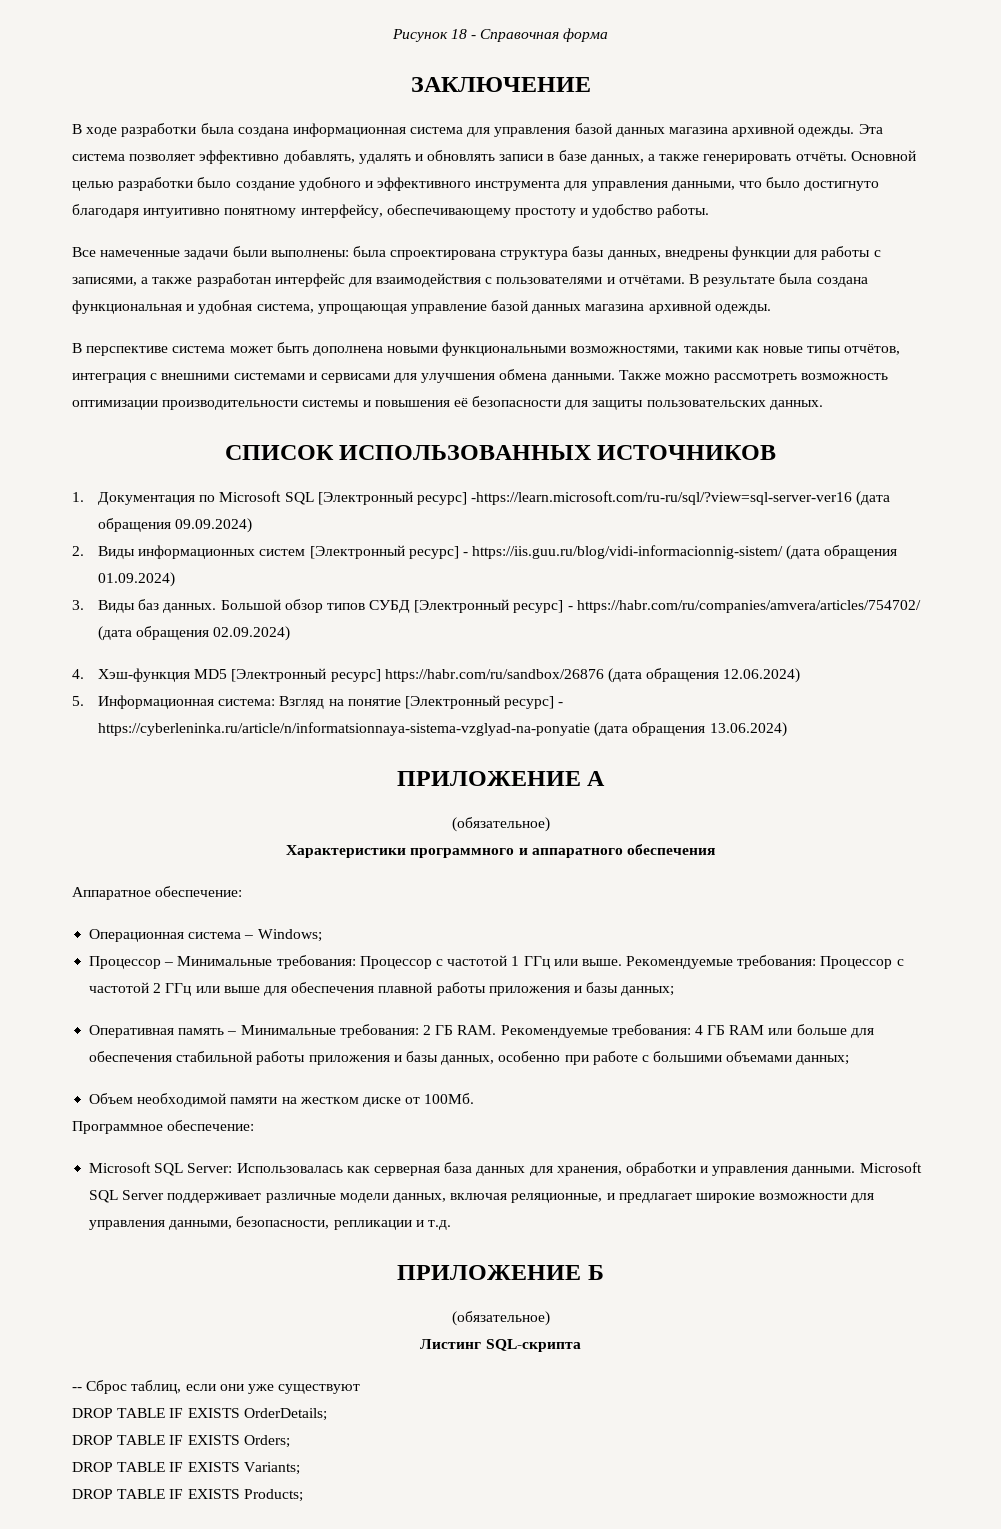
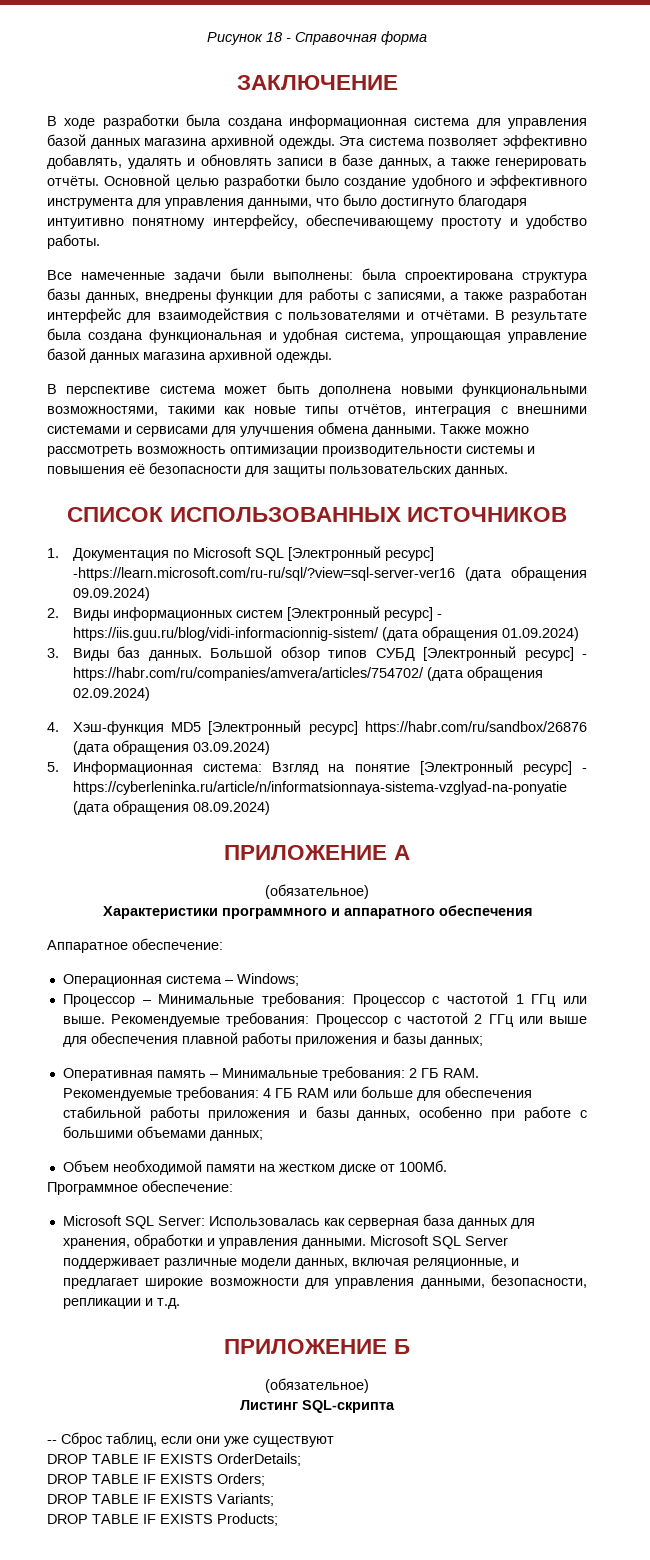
[723,668,801,683] 12.06.2024) -> [192,741,270,755] 03.09.2024)
[709,722,787,737] 13.06.2024) -> [192,801,270,815] 08.09.2024)

